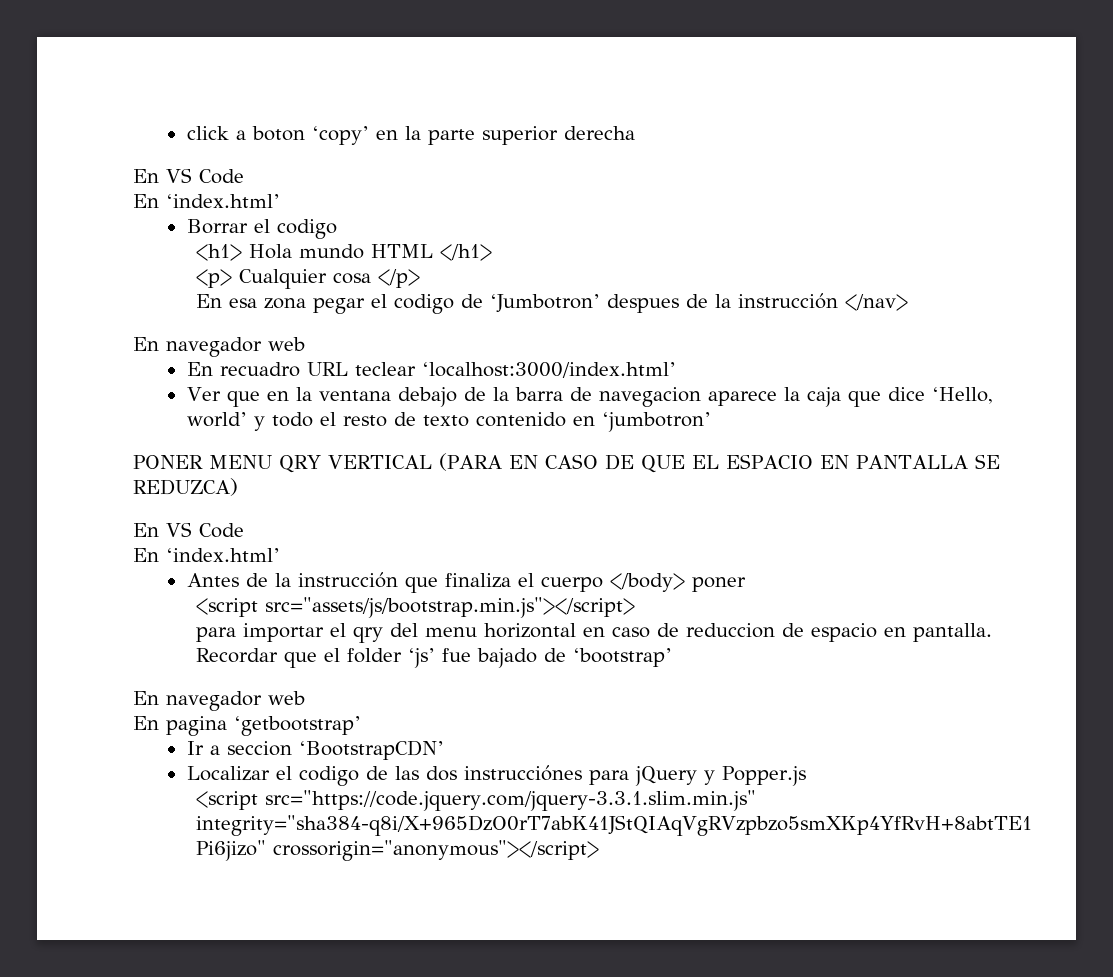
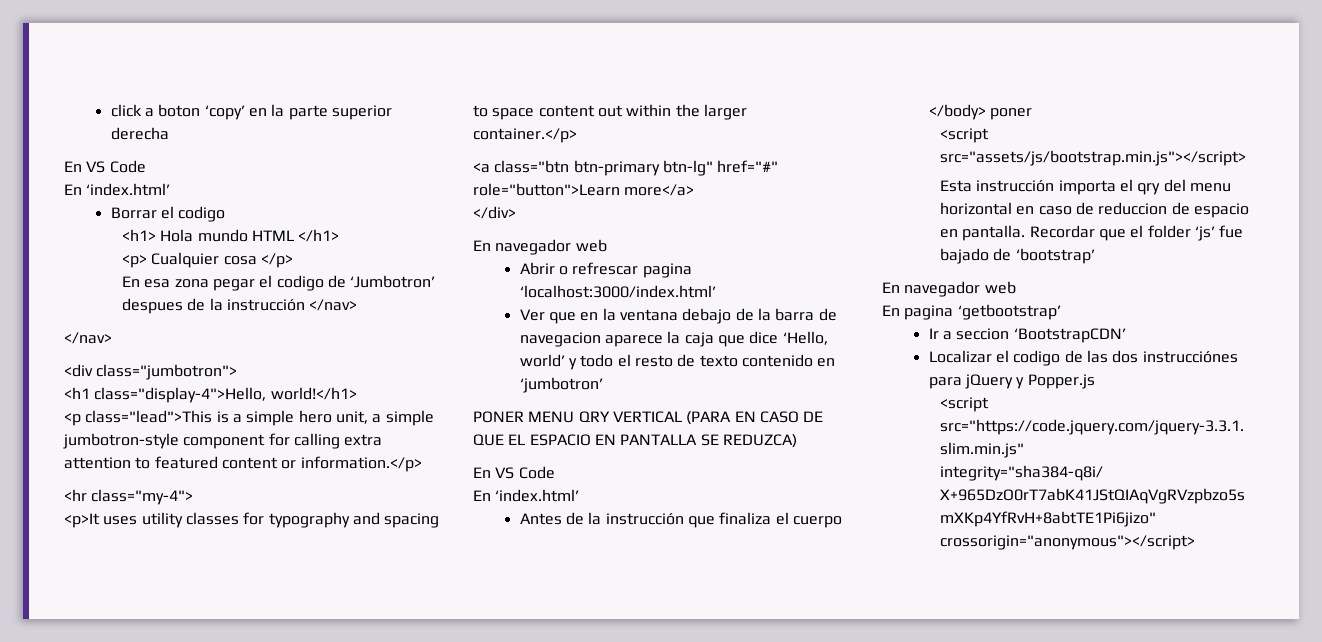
[133,337,305,357] [186,362,416,377] // En navegador web // En recuadro URL teclear -> [64,332,112,344] [64,364,238,380] [64,387,357,403] [64,410,434,426] [63,433,383,449] [64,456,422,472] [64,489,194,505] [64,512,440,528] [473,104,747,120] [473,128,577,143] [473,160,779,176] [473,183,695,196] [473,206,516,219] [473,239,607,255] [519,262,692,278] // </nav> // <div class="jumbotron"> // <h1 class="display-4">Hello, world!</h1> // <p class="lead">This is a simple hero unit, a simple jumbotron-style component for calling extra attention to featured content or information.</p> // <hr class="my-4"> // <p>It uses utility classes for typography and spacing to space content out within the larger container.</p> // <a class="btn btn-primary btn-lg" href="#" role="button">Learn more</a> // </div> // En navegador web // Abrir o refrescar pagina
[195,623,324,642] para importar -> [940,180,1116,195] Esta instrucción importa

